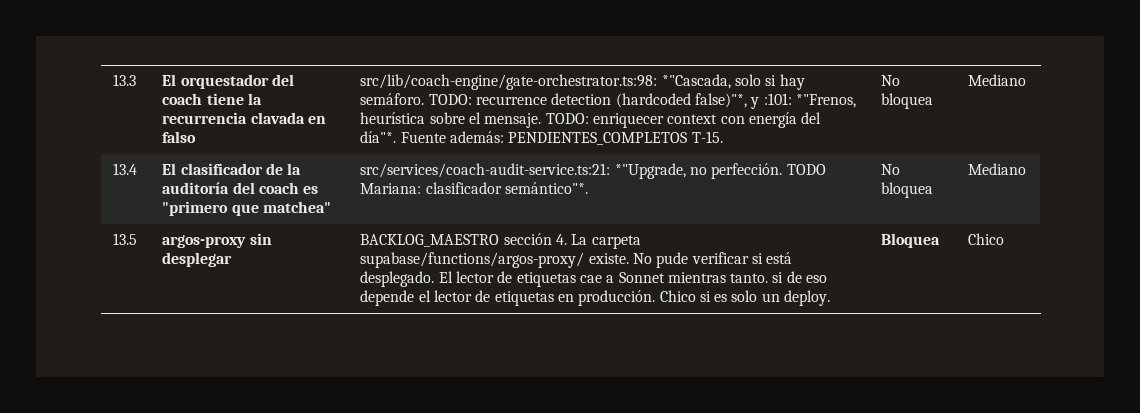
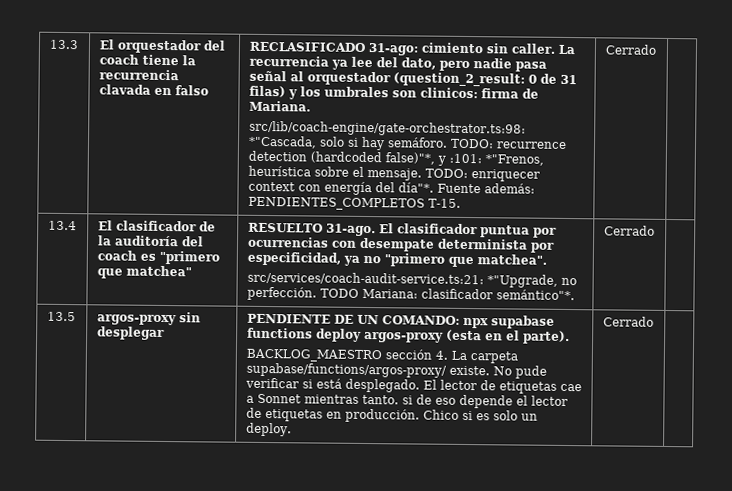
(197, 137) none -> [248,41,576,56] [248,55,547,72] [248,70,577,87] [248,85,539,100] [248,100,311,112] RECLASIFICADO 31-ago: cimiento sin caller. La recurrencia ya lee del dato, pero nadie pasa señal al orquestador (question_2_result: 0 de 31 filas) y los umbrales son clinicos: firma de Mariana. //
[881,75,901,86] [881,93,934,109] [968,74,1027,86] No bloquea | Mediano -> [604,44,657,55] Cerrado |
(331, 207) none -> [247,222,557,238] [246,236,555,253] [246,251,547,268] RESUELTO 31-ago. El clasificador puntua por ocurrencias con desempate determinista por especificidad, ya no "primero que matchea". //
[881,164,901,175] [881,182,934,198] [968,163,1027,175] No bloquea | Mediano -> [603,225,655,236] Cerrado |
(233, 259) none -> [246,313,555,329] [246,327,570,345] PENDIENTE DE UN COMANDO: npx supabase functions deploy argos-proxy (esta en el parte). //
[881,233,941,248] [968,233,1005,245] Bloquea | Chico -> [602,316,654,327] Cerrado |

